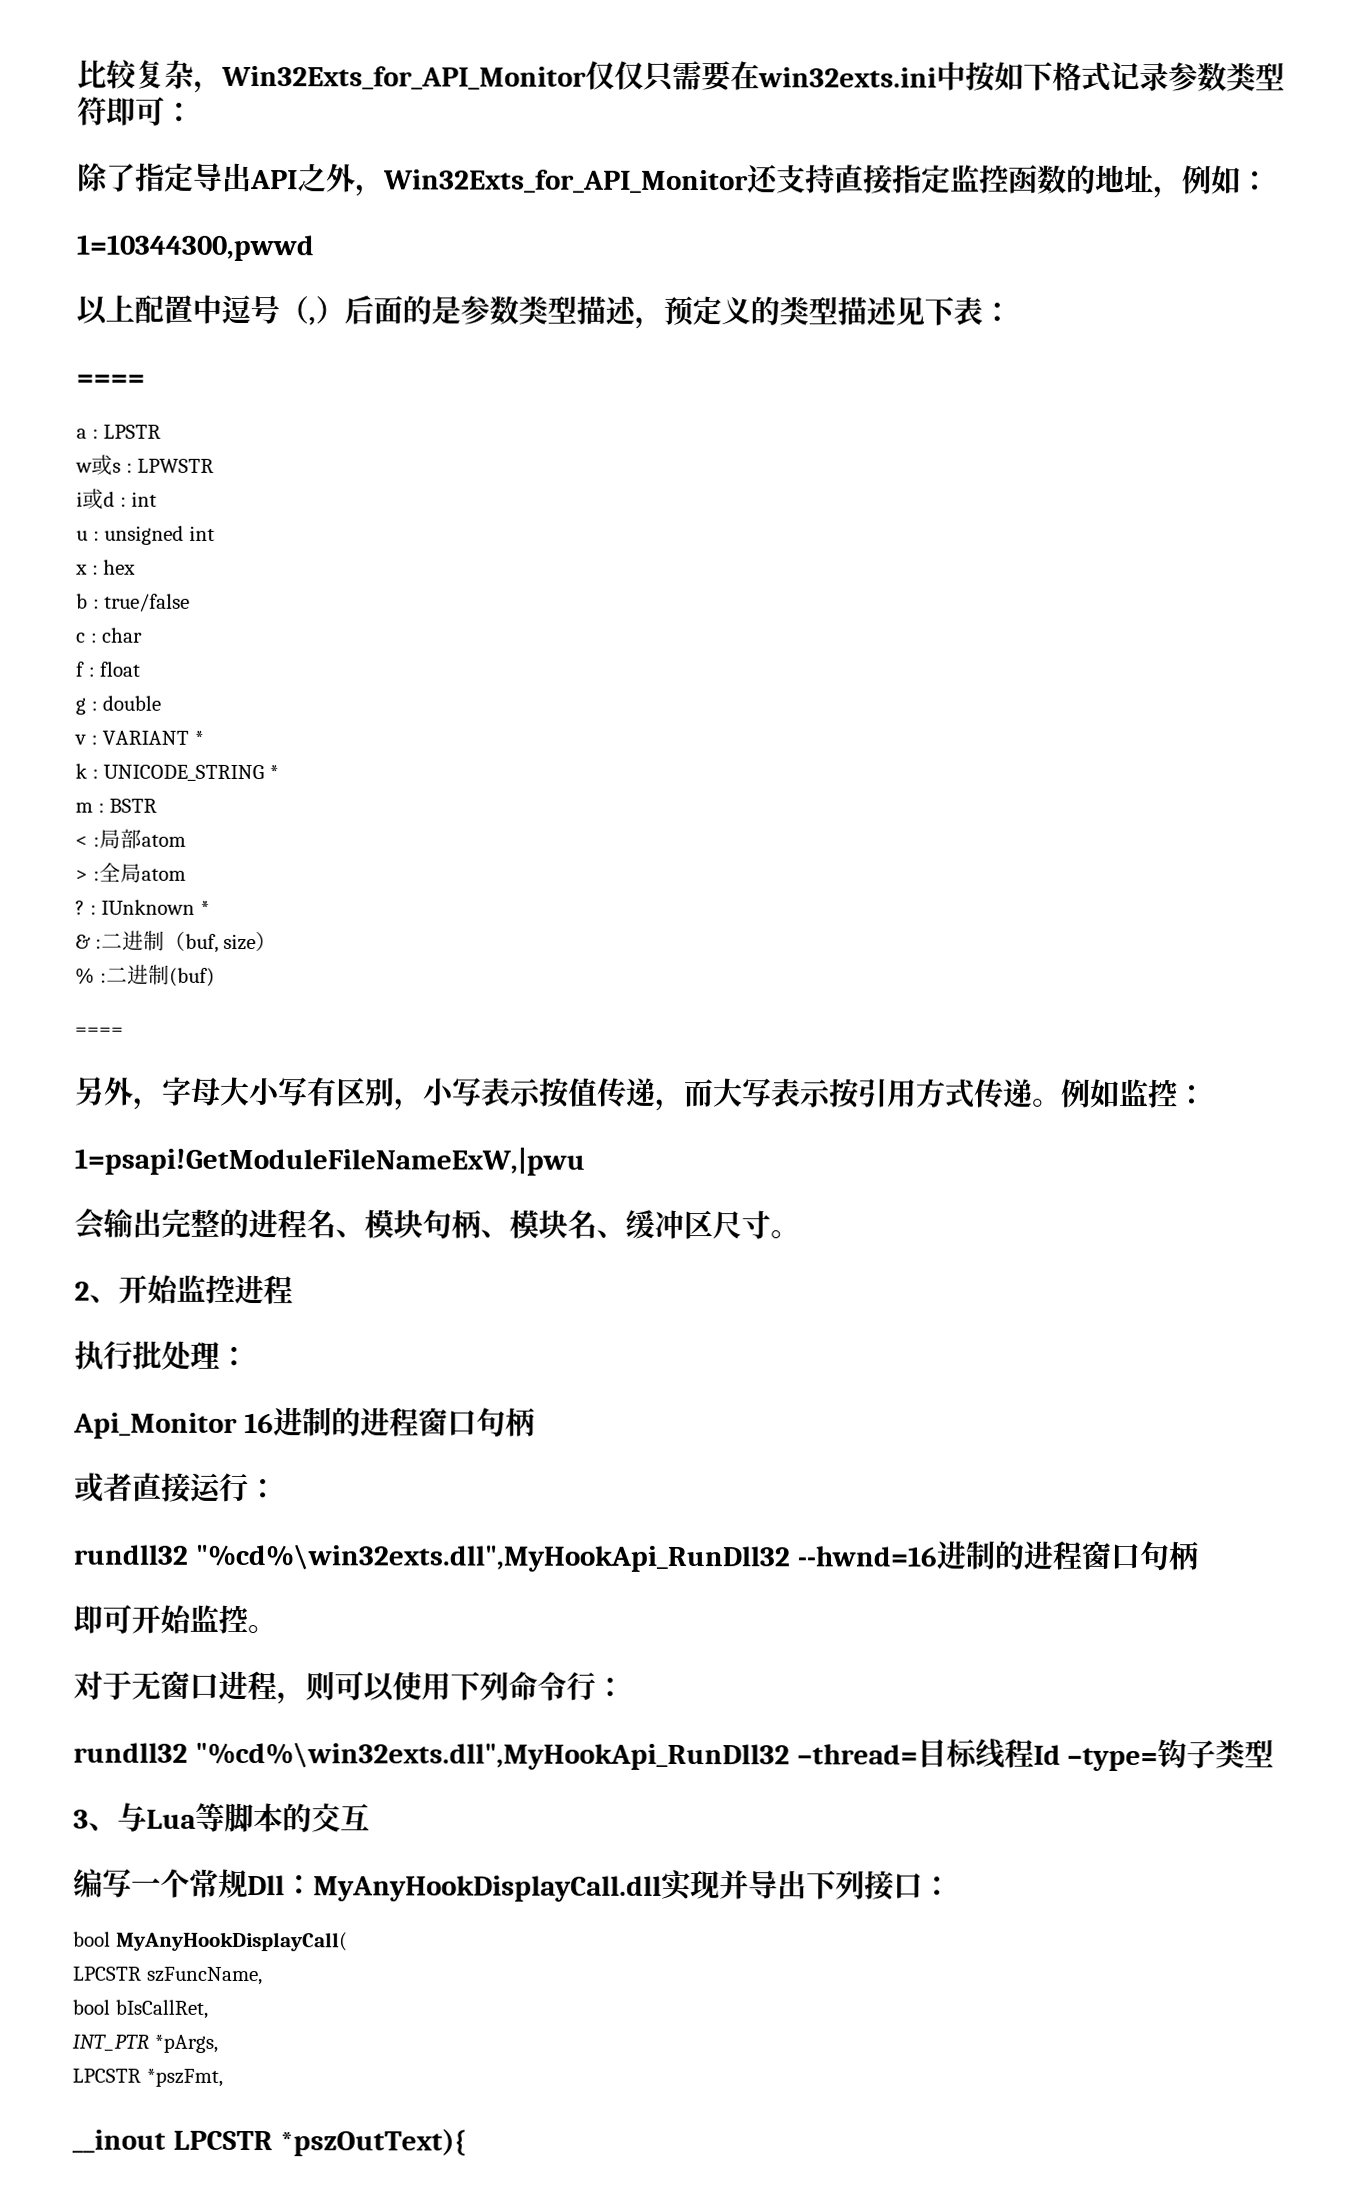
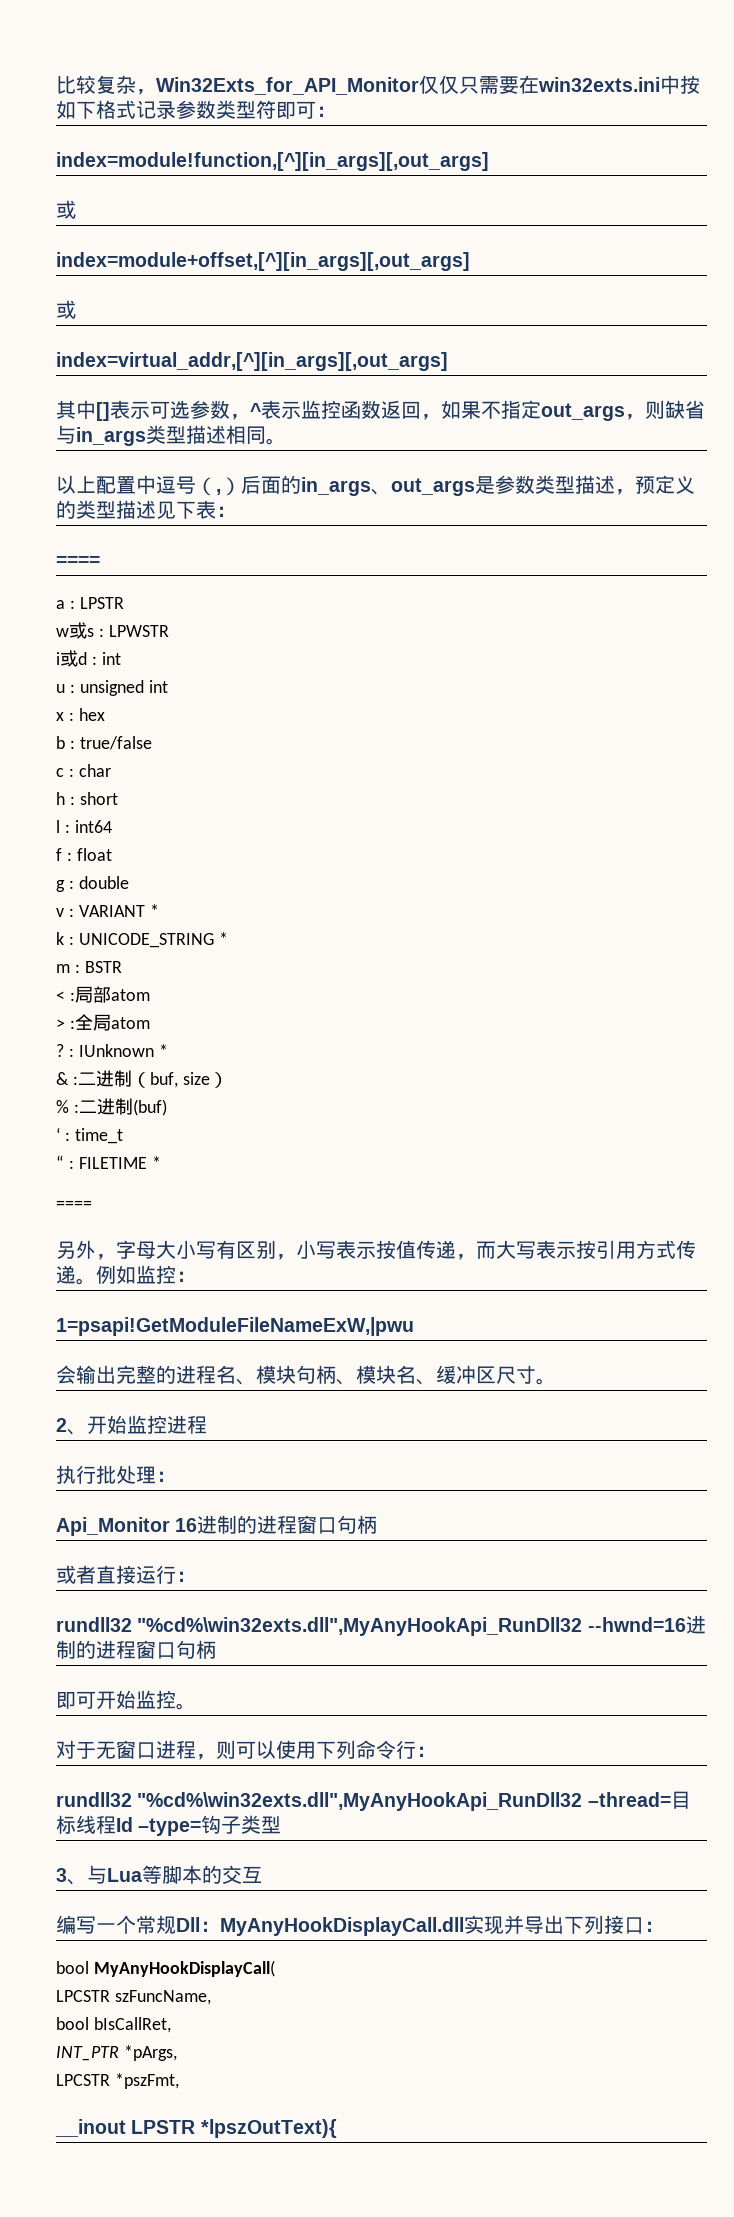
[77,162,1270,199] [76,234,314,262] 除了指定导出API之外，Win32Exts_for_API_Monitor还支持直接指定监控函数的地址，例如： // 1=10344300,pwwd -> [56,152,489,171] [56,200,76,219] [56,252,470,271] [56,300,76,319] [56,352,448,371] [56,400,705,421] [56,425,286,446] index=module!function,[^][in_args][,out_args] // 或 // index=module+offset,[^][in_args][,out_args] // 或 // index=virtual_addr,[^][in_args][,out_args] // 其中[]表示可选参数，^表示监控函数返回，如果不指定out_args，则缺省与in_args类型描述相同。
(432, 310) none -> [301,477,475,496] in_args、out_args
(144, 635) none -> [56,792,118,805] [56,820,112,833] // h : short // l : int64
(215, 977) none -> [56,1128,123,1144] [56,1155,161,1169] // ‘ : time_t // “ : FILETIME *
[194,1543,790,1573] "%cd%\win32exts.dll",MyHookApi_RunDll32 -> [137,1617,583,1636] "%cd%\win32exts.dll",MyAnyHookApi_RunDll32
[194,1741,790,1771] "%cd%\win32exts.dll",MyHookApi_RunDll32 -> [137,1792,583,1811] "%cd%\win32exts.dll",MyAnyHookApi_RunDll32
[172,2128,466,2157] LPCSTR *pszOutText){ -> [131,2119,337,2138] LPSTR *lpszOutText){

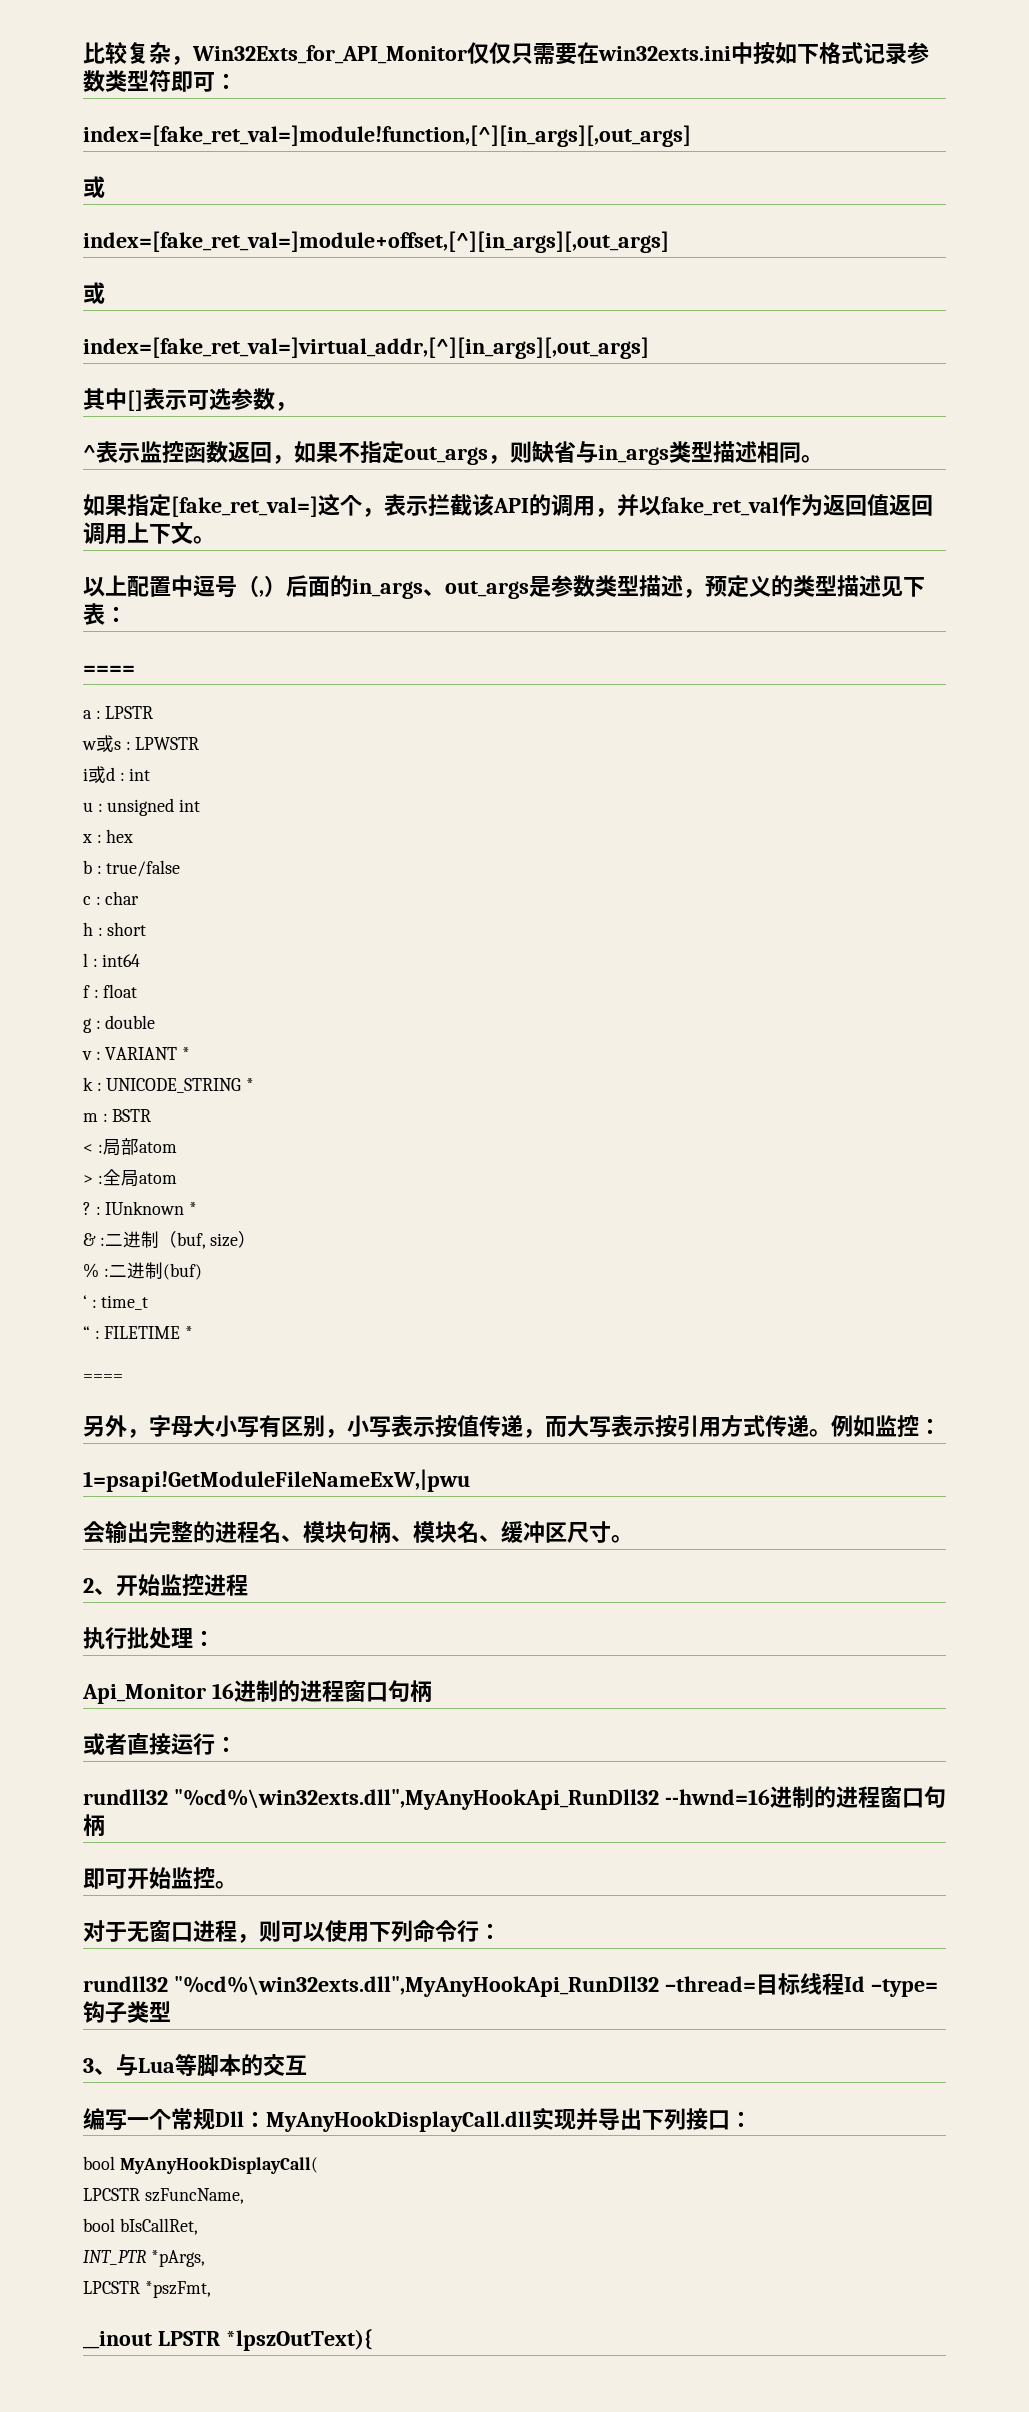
[56,152,489,171] [56,200,76,219] [56,252,470,271] [56,300,76,319] [56,352,448,371] index=module!function,[^][in_args][,out_args] // 或 // index=module+offset,[^][in_args][,out_args] // 或 // index=virtual_addr,[^][in_args][,out_args] -> [83,125,691,147] [83,176,105,198] [83,231,669,253] [83,282,105,304] [83,337,649,359] index=[fake_ret_val=]module!function,[^][in_args][,out_args] // 或 // index=[fake_ret_val=]module+offset,[^][in_args][,out_args] // 或 // index=[fake_ret_val=]virtual_addr,[^][in_args][,out_args]
(250, 417) none -> (297, 406) //
(286, 441) none -> [83,494,933,517] [83,522,215,545] // 如果指定[fake_ret_val=]这个，表示拦截该API的调用，并以fake_ret_val作为返回值返回调用上下文。

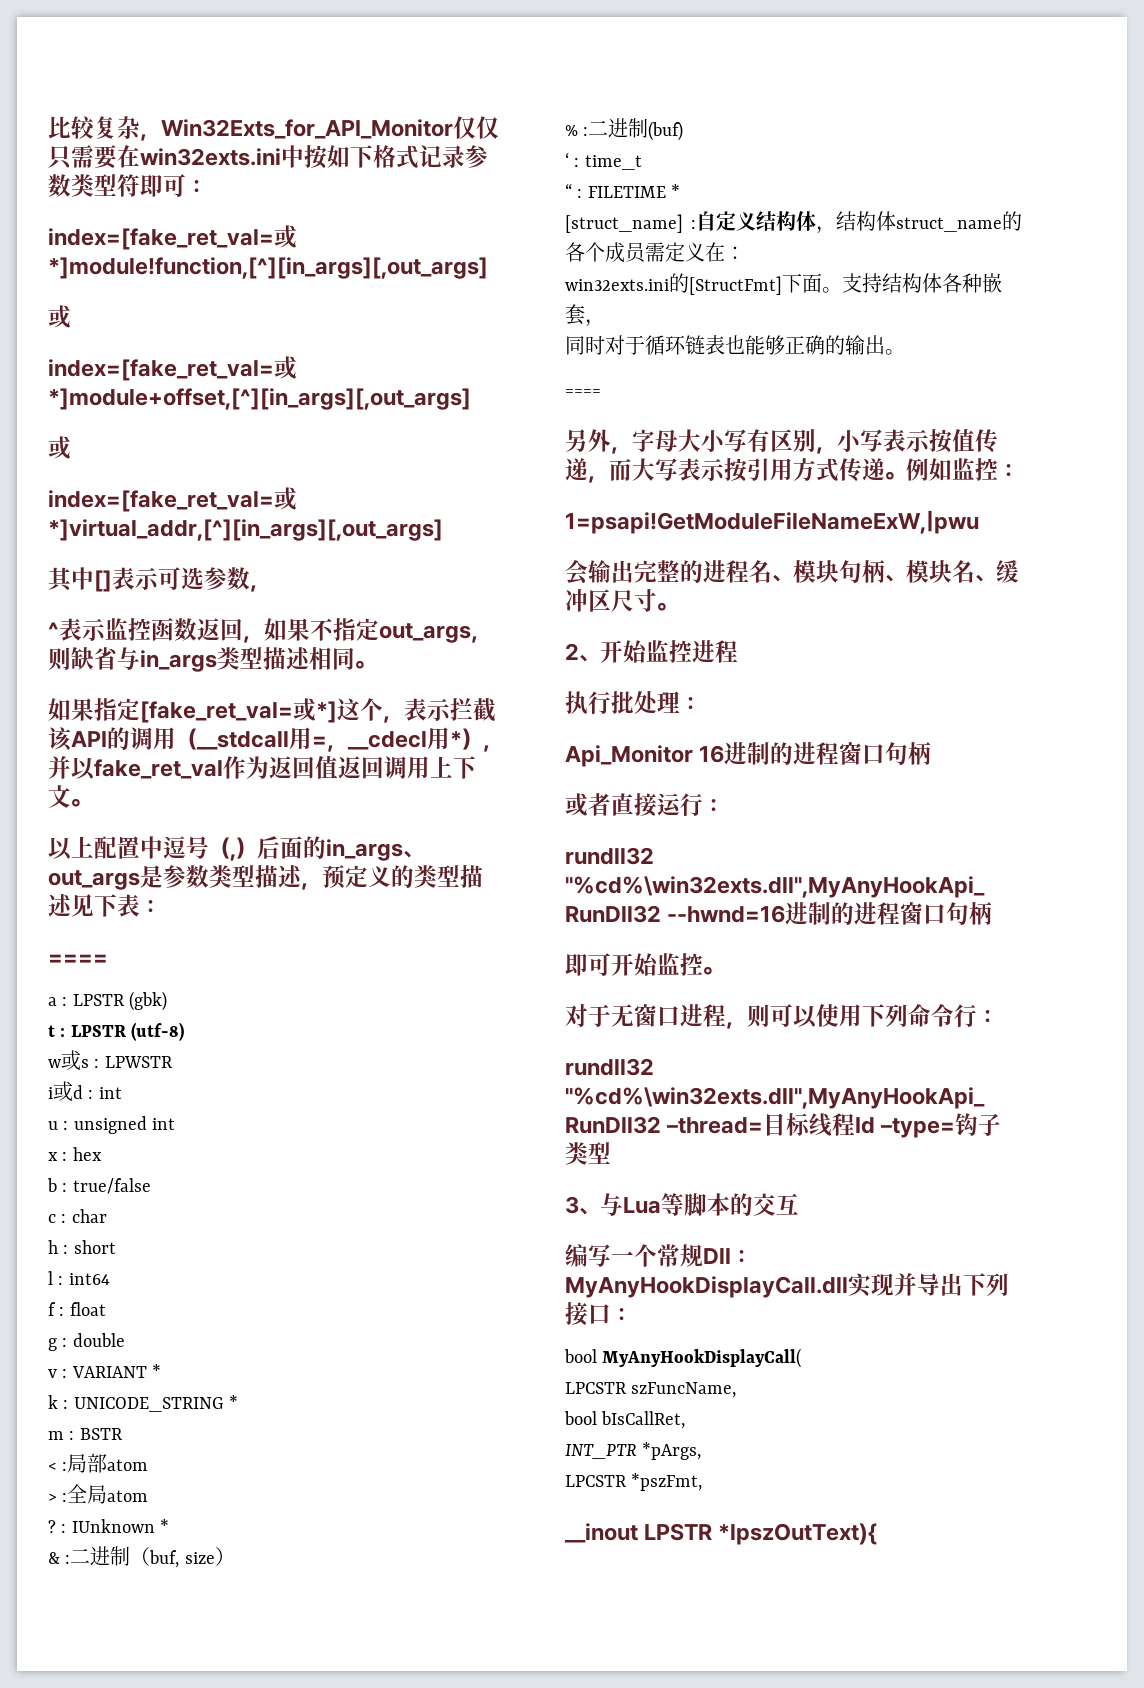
[83,125,691,147] [83,176,105,198] [83,231,669,253] [83,282,105,304] [83,337,649,359] index=[fake_ret_val=]module!function,[^][in_args][,out_args] // 或 // index=[fake_ret_val=]module+offset,[^][in_args][,out_args] // 或 // index=[fake_ret_val=]virtual_addr,[^][in_args][,out_args] -> [48,225,297,250] [48,257,488,279] [48,305,71,329] [48,356,297,381] [48,388,471,410] [48,436,71,460] [48,487,297,512] [48,519,443,541] index=[fake_ret_val=或*]module!function,[^][in_args][,out_args] // 或 // index=[fake_ret_val=或*]module+offset,[^][in_args][,out_args] // 或 // index=[fake_ret_val=或*]virtual_addr,[^][in_args][,out_args]
[171,496,318,517] [fake_ret_val=] -> [140,698,337,723] [fake_ret_val=或*]
(595, 506) none -> [176,727,483,752] （__stdcall用=，__cdecl用*）
(154, 712) none -> [129,991,168,1011] [48,1022,185,1041] (gbk) // t : LPSTR (utf-8)
(194, 1332) none -> [565,211,1022,234] [565,242,745,263] [565,273,1002,295] [565,304,605,327] [565,335,905,355] // [struct_name] :自定义结构体，结构体struct_name的各个成员需定义在： // win32exts.ini的[StructFmt]下面。支持结构体各种嵌套， // 同时对于循环链表也能够正确的输出。

